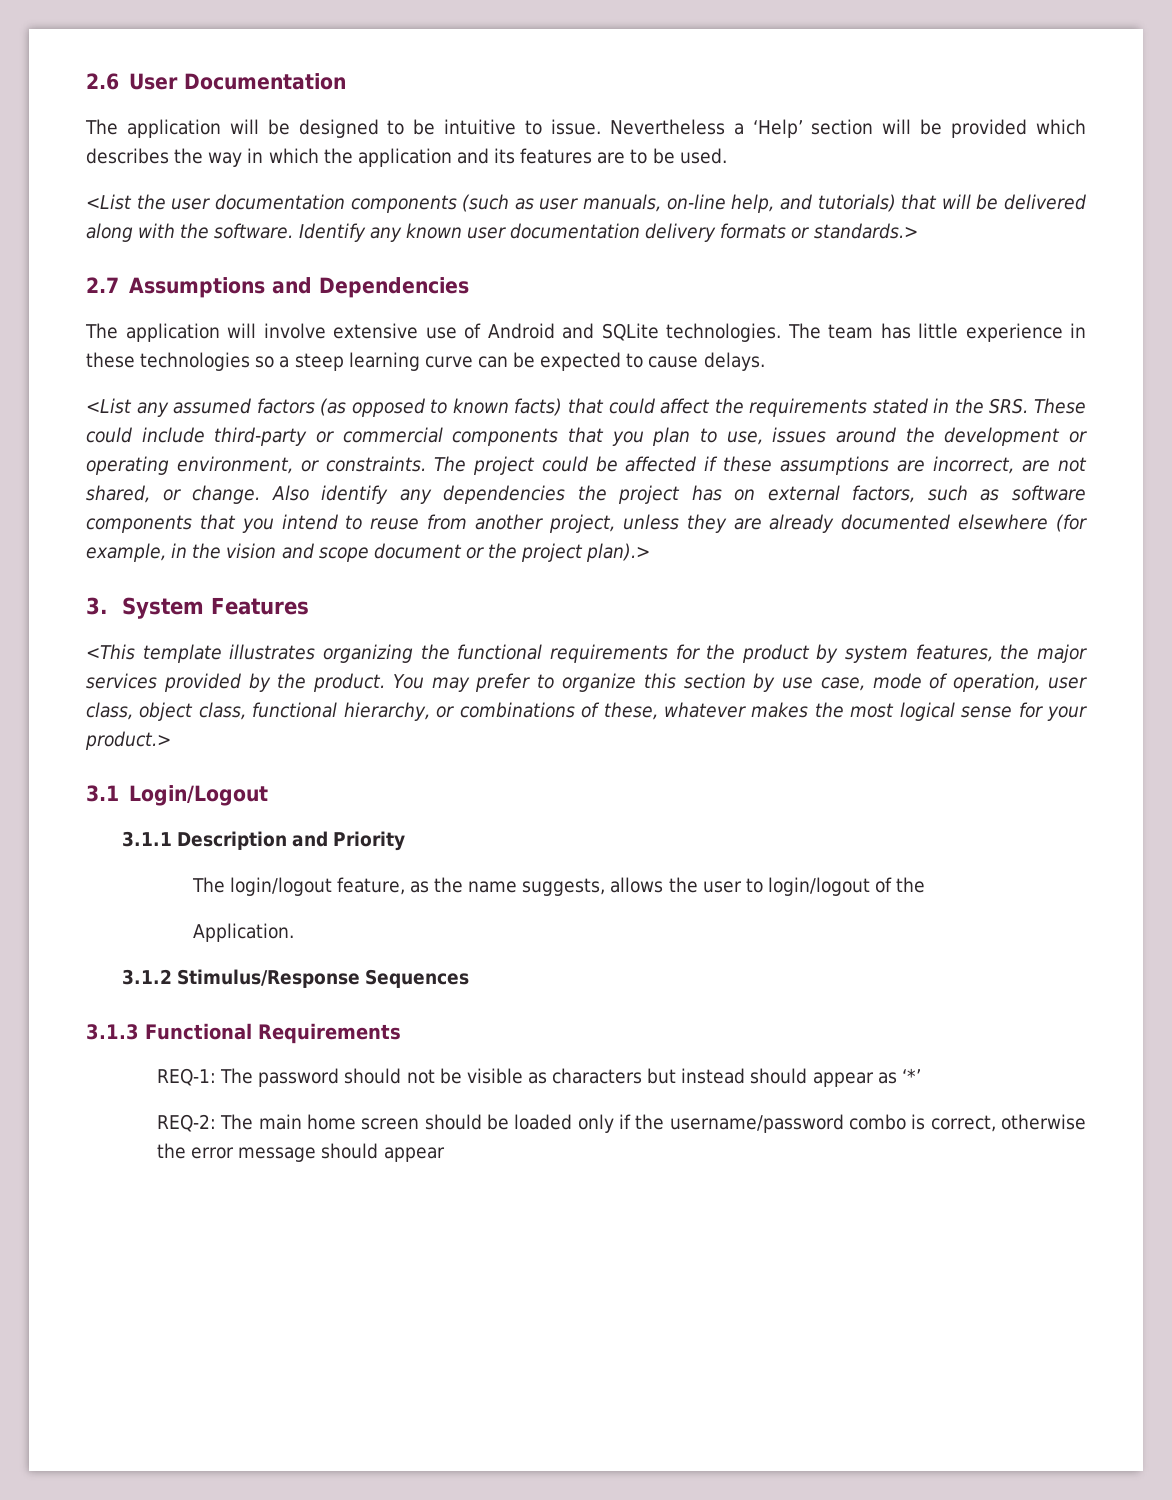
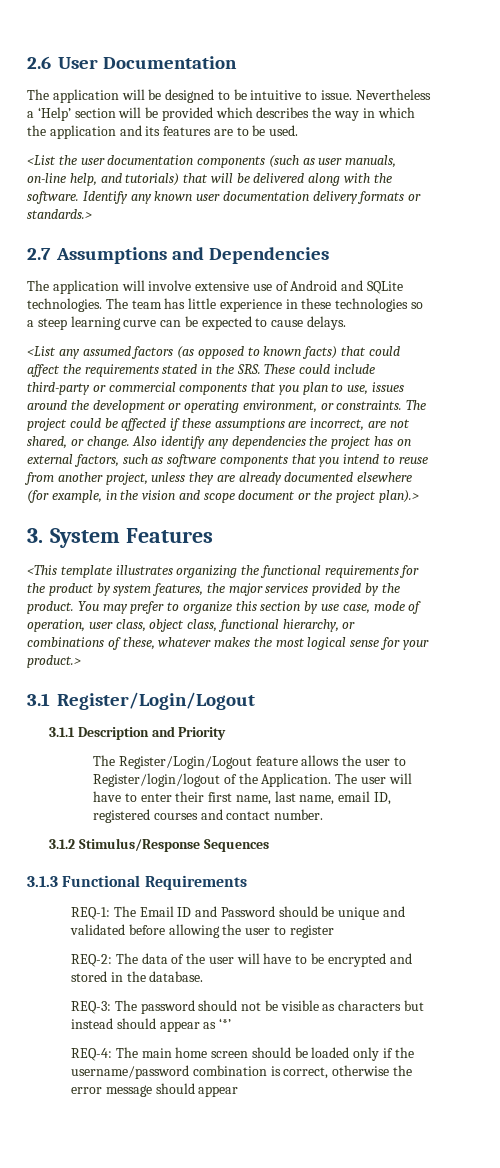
[128,785,268,806] Login/Logout -> [57,692,255,710] Register/Login/Logout
[229,877,606,896] login/logout feature, as the name suggests, -> [118,756,298,769] Register/Login/Logout feature
[767,877,926,896] login/logout of the // -> [92,773,258,787] Register/login/logout of the
(294, 932) none -> [335,773,412,784] [92,791,391,805] [92,809,324,823] The user will have to enter their first name, last name, email ID, registered courses and contact number.
(254, 1076) none -> [139,906,405,920] [69,924,334,938] [70,953,412,967] [70,971,204,982] [70,1000,137,1014] Email ID and Password should be unique and validated before allowing the user to register // REQ-2: The data of the user will have to be encrypted and stored in the database. // REQ-3: The
[157,1114,217,1132] REQ-2: -> [70,1048,112,1061] REQ-4:
[849,1114,907,1130] combo -> [192,1065,267,1076] combination

